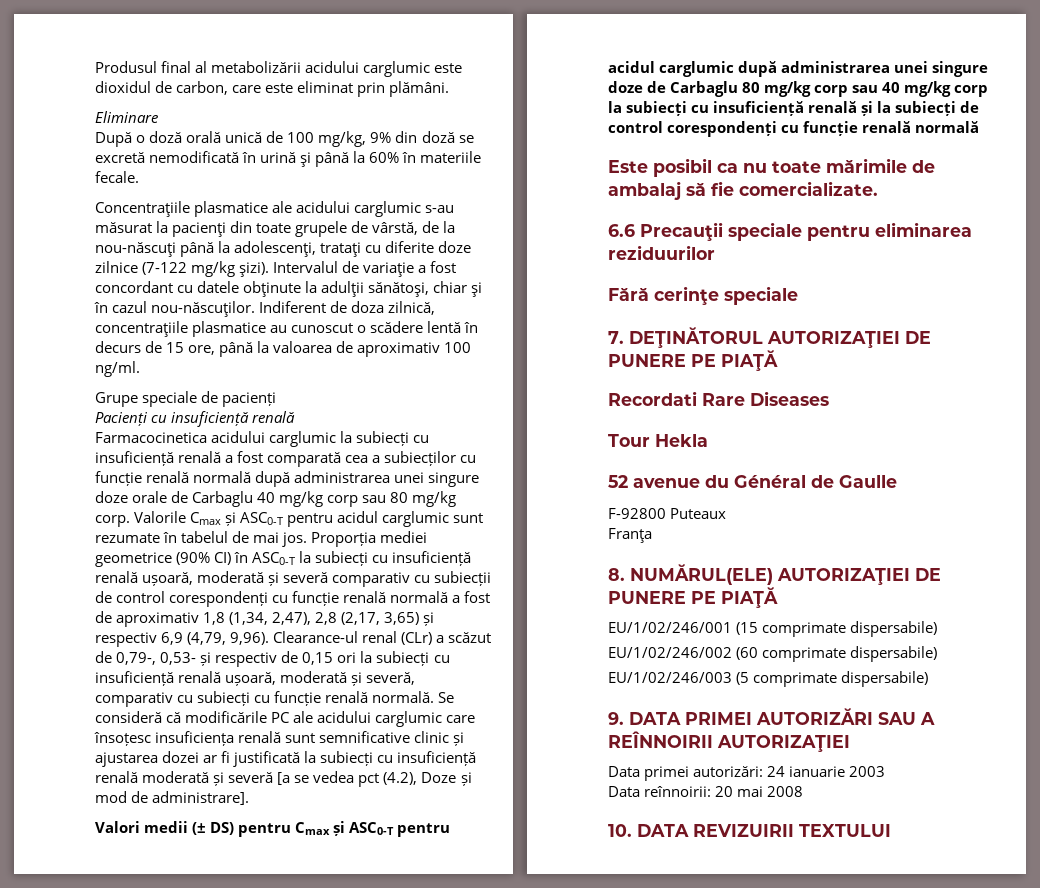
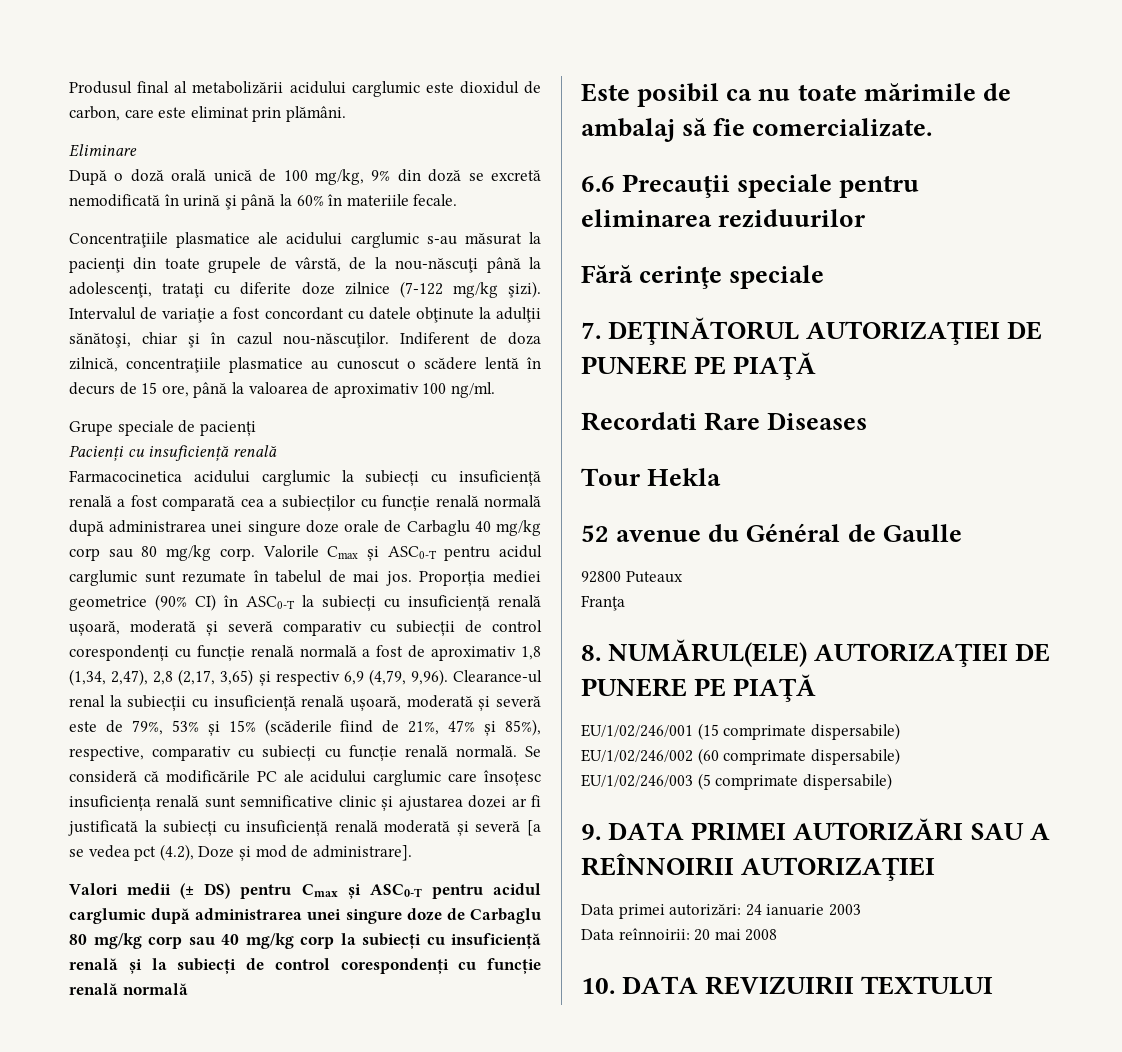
[401,632,492,645] [95,651,450,667] [95,671,416,686] (CLr) a scăzut de 0,79-, 0,53- și respectiv de 0,15 ori la subiecți cu insuficiență renală ușoară, moderată și severă, -> [109,695,541,711] [69,719,542,736] [69,746,144,761] la subiecții cu insuficiență renală ușoară, moderată și severă este de 79%, 53% și 15% (scăderile fiind de 21%, 47% și 85%), respective,
[608,508,666,519] F-92800 -> [581,571,621,583] 92800

